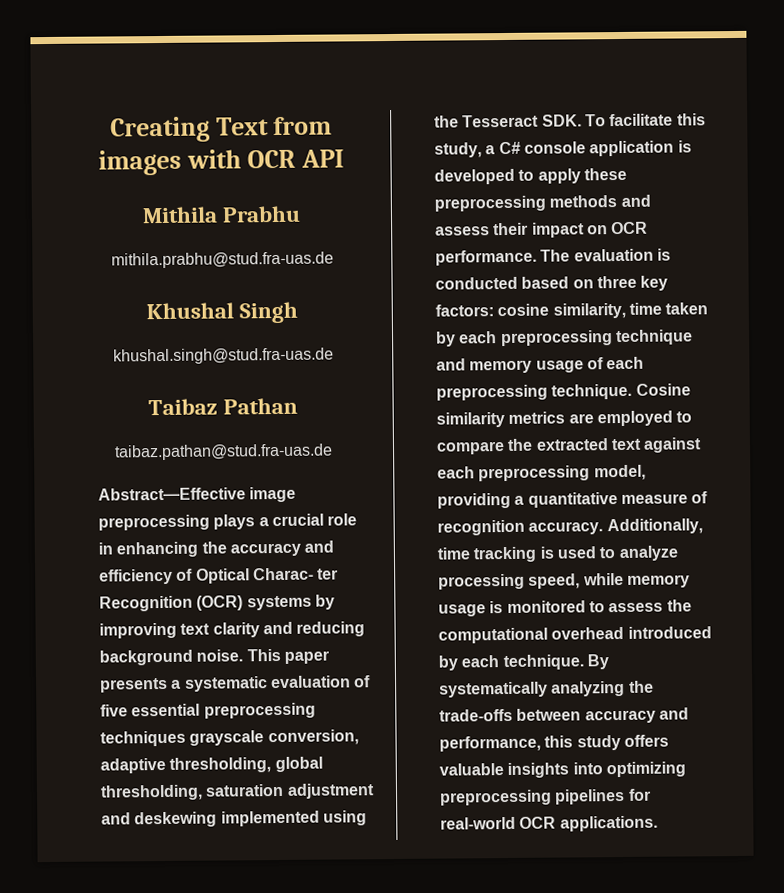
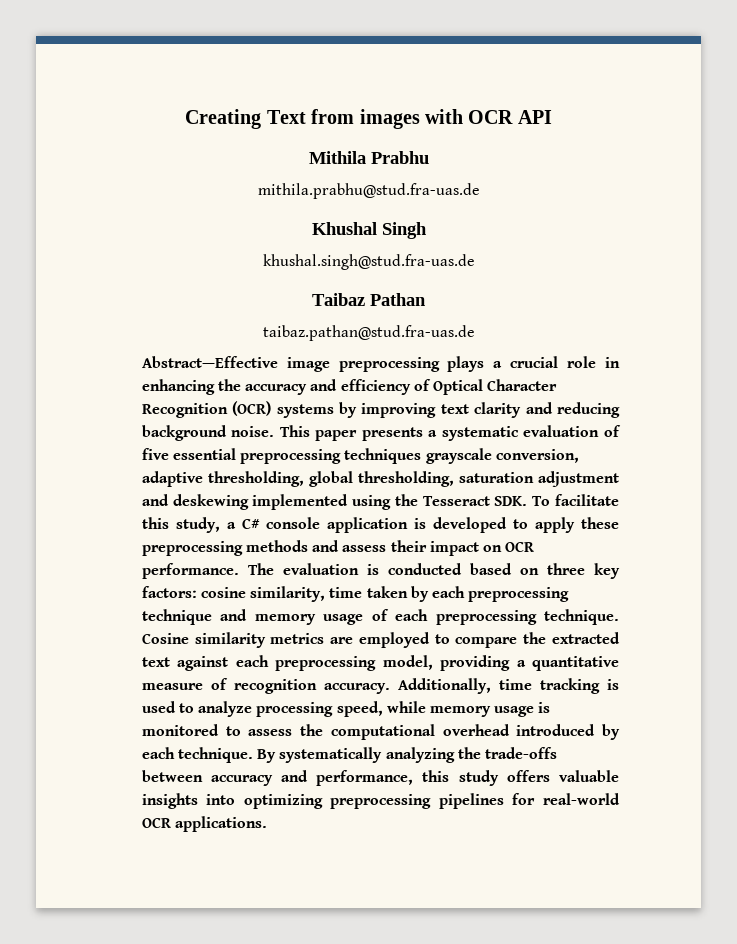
[252,567,339,581] Charac- ter -> [487,379,558,391] Character

